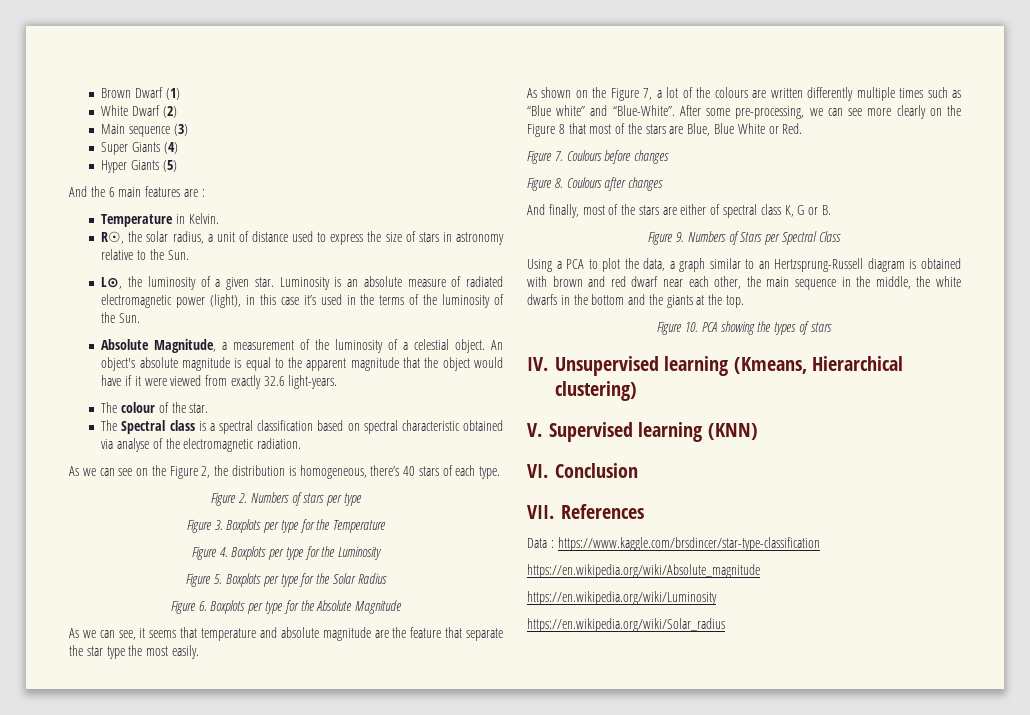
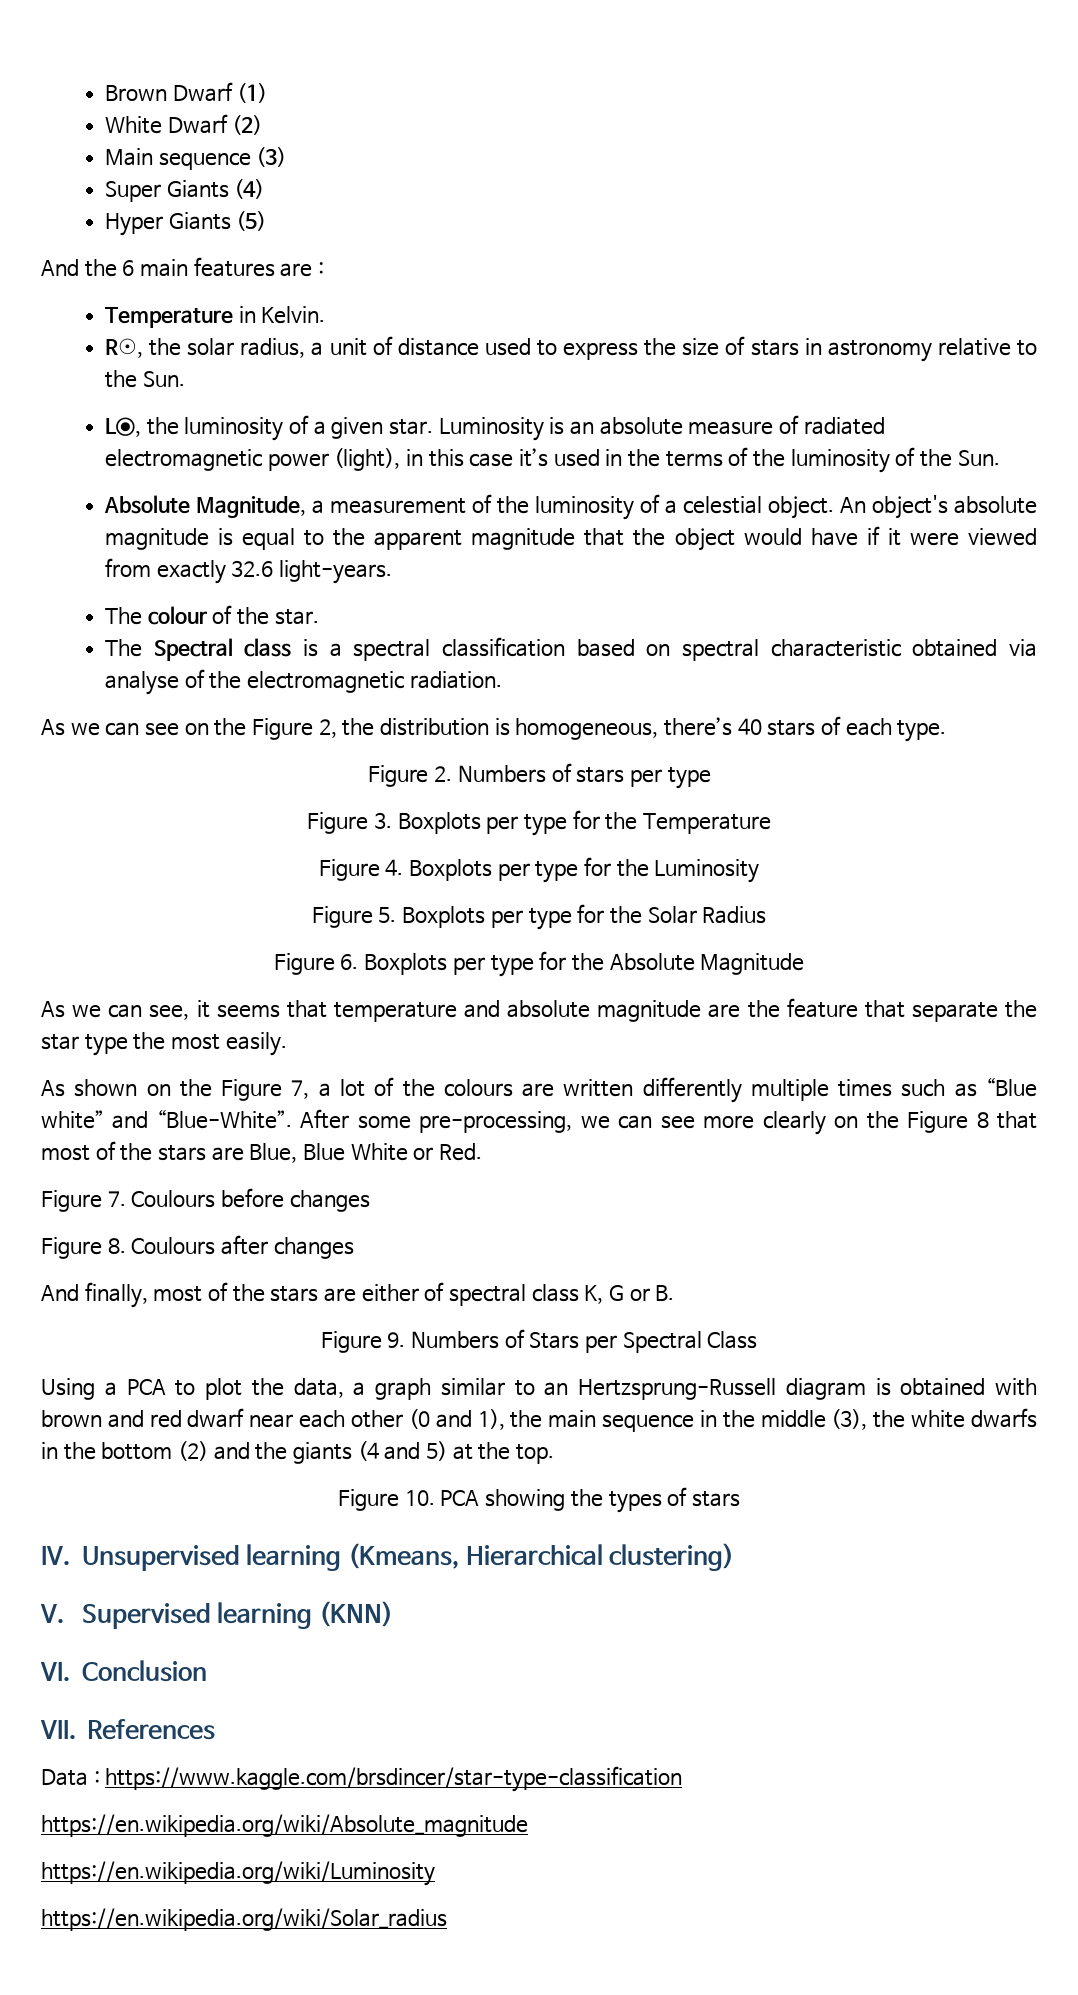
[714,276,742,289] other, -> [351,1409,505,1430] other (0 and 1),
[875,276,911,289] middle, -> [760,1409,868,1430] middle (3),
(625, 299) none -> [178,1441,209,1461] (2)
(693, 301) none -> [357,1441,447,1461] (4 and 5)

